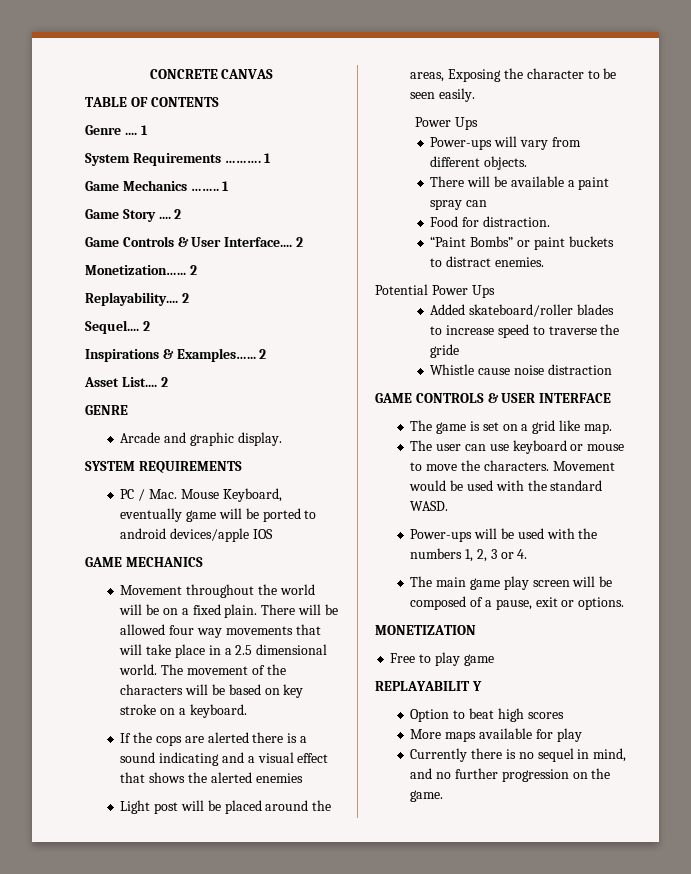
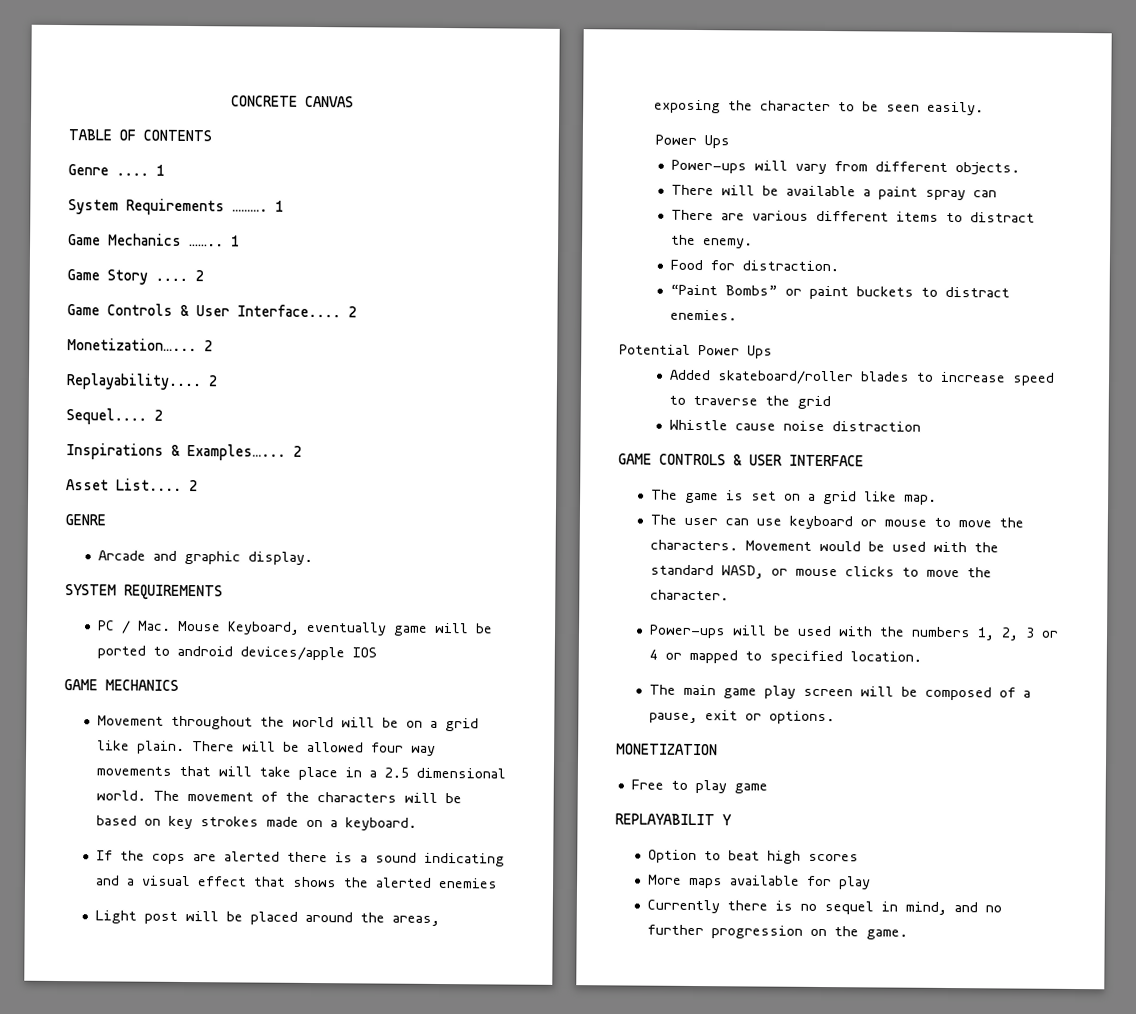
[192,604,221,615] fixed -> [445,718,480,732] [97,740,131,751] grid like
[120,704,157,715] stroke -> [200,816,300,827] strokes made
[448,69,502,82] Exposing -> [654,99,722,114] exposing
(488, 203) none -> [670,209,1035,223] [670,234,753,249] // There are various different items to distract the enemy.
[430,344,460,358] gride -> [796,395,831,410] grid
[410,501,449,511] WASD. -> [721,565,993,579] [650,589,730,601] WASD, or mouse clicks to move the character.
[517,549,528,559] 4. -> [649,649,923,665] 4 or mapped to specified location.

